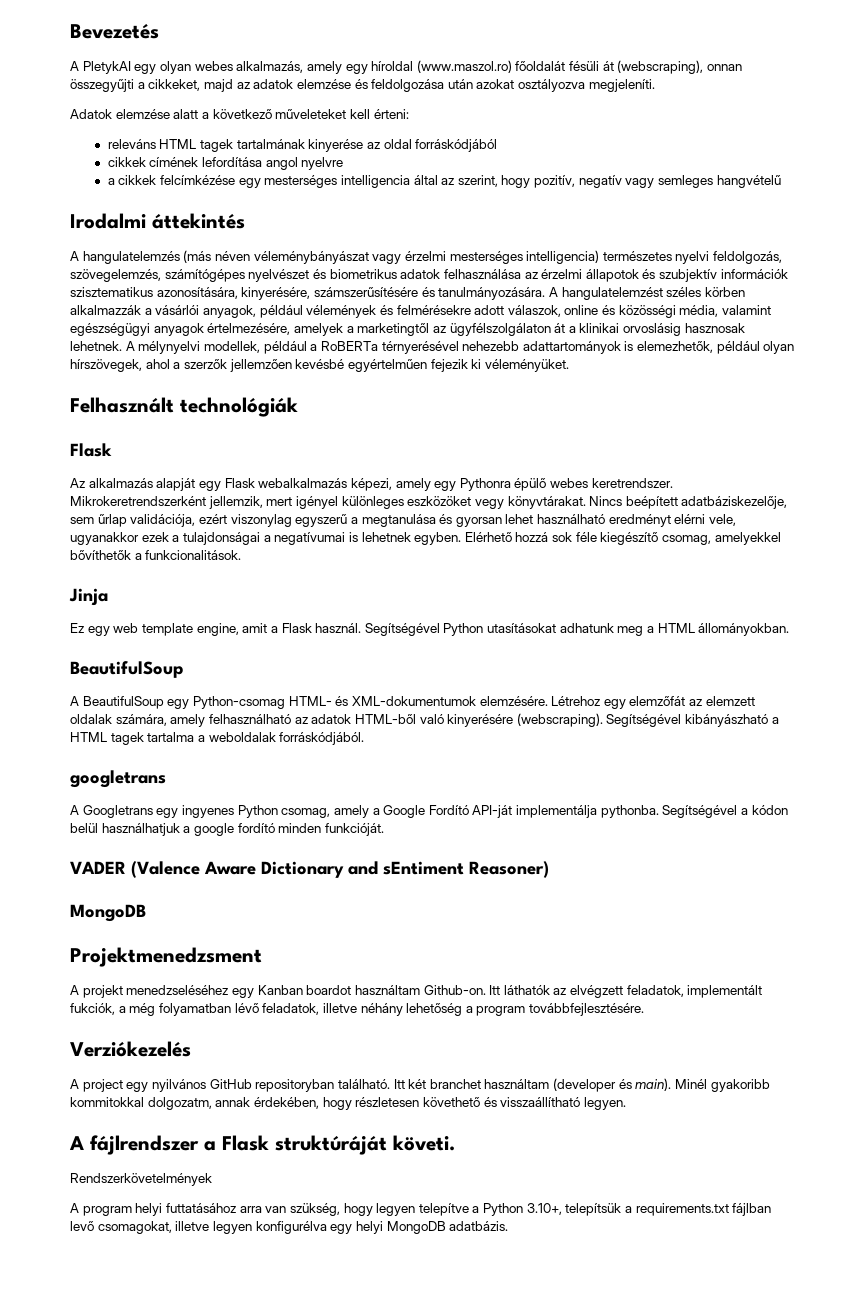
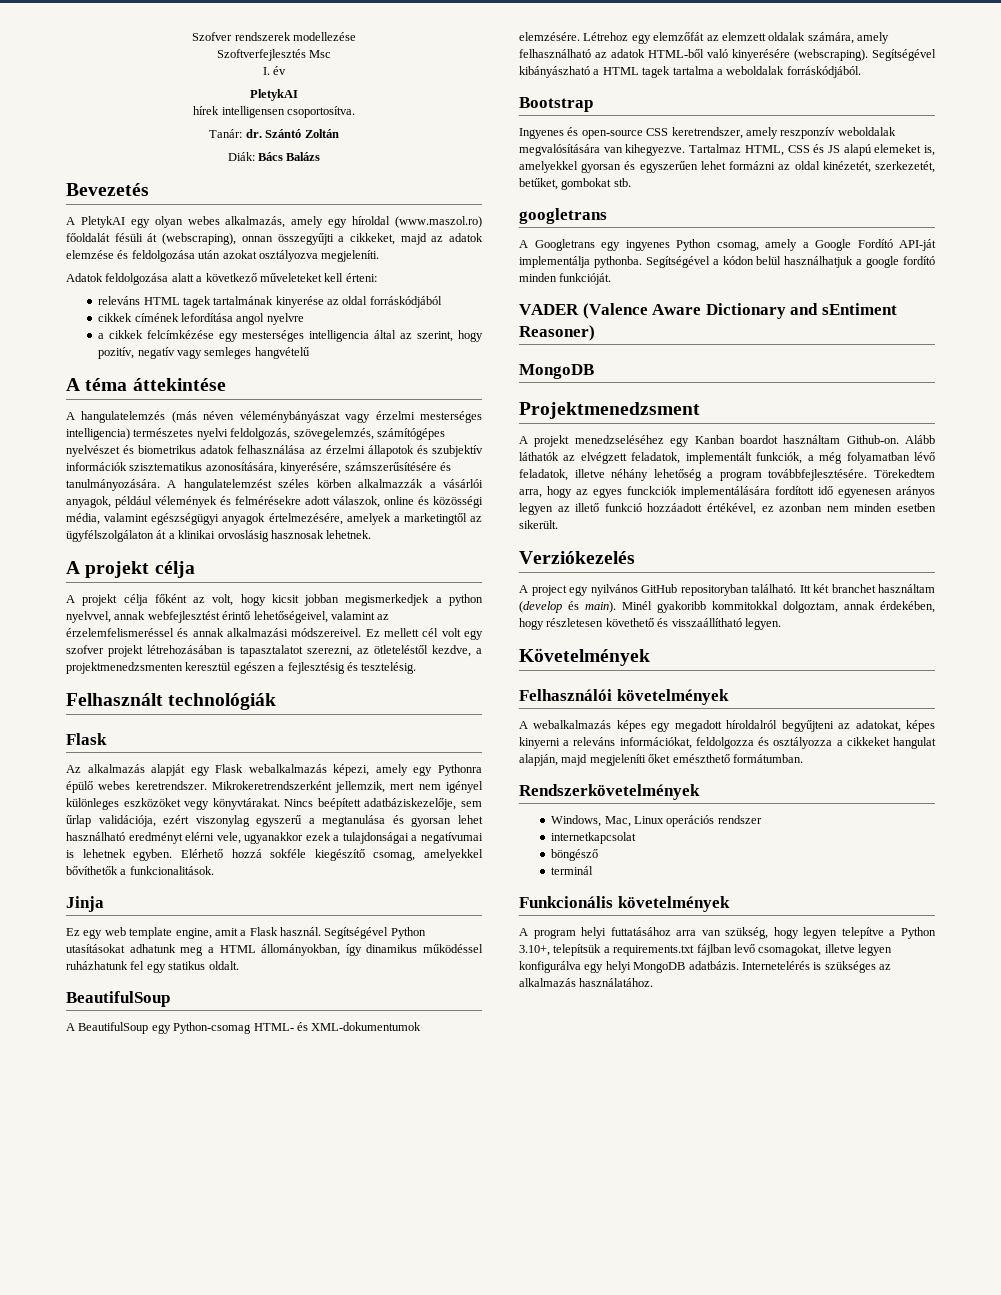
(70, 31) none -> [192,32,356,41] [216,49,332,61] [262,66,287,75] [250,89,298,101] [193,106,355,118] [209,129,339,138] [227,152,321,161] Szofver rendszerek modellezése // Szoftverfejlesztés Msc // I. év // PletykAI // hírek intelligensen csoportosítva. // Tanár: dr. Szántó Zoltán // Diák: Bács Balázs //
[115,109,170,119] elemzése -> [105,273,169,285] feldolgozása
[70,213,245,229] Irodalmi áttekintés -> [66,378,226,391] A téma áttekintése
[125,341,795,354] [70,359,569,372] A mélynyelvi modellek, például a RoBERTa térnyerésével nehezebb adattartományok is elemezhetők, például olyan hírszövegek, ahol a szerzők jellemzően kevésbé egyértelműen fejezik ki véleményüket. -> [66,561,195,578] [66,594,483,606] [66,611,390,623] [66,628,483,640] [66,645,482,657] [66,662,417,674] // A projekt célja // A projekt célja főként az volt, hogy kicsit jobban megismerkedjek a python nyelvvel, annak webfejlesztést érintő lehetőségeivel, valamint az érzelemfelismeréssel és annak alkalmazási módszereivel. Ez mellett cél volt egy szofver projekt létrehozásában is tapasztalatot szerezni, az ötleteléstől kezdve, a projektmenedzsmenten keresztül egészen a fejlesztésig és tesztelésig.
(293, 501) none -> [418,784,441,790] nem
[552,532,597,542] sok féle -> [270,849,307,858] sokféle
[698,623,790,636] állományokban. -> [261,944,483,956] [66,961,239,973] állományokban, így dinamikus működéssel ruházhatunk fel egy statikus oldalt.
(365, 738) none -> [519,97,593,112] [519,127,896,139] [519,144,935,156] [519,161,935,173] [519,178,631,190] // Bootstrap // Ingyenes és open-source CSS keretrendszer, amely reszponzív weboldalak megvalósítására van kihegyezve. Tartalmaz HTML, CSS és JS alapú elemeket is, amelyekkel gyorsan és egyszerűen lehet formázni az oldal kinézetét, szerkezetét, betűket, gombokat stb.
[489,985,501,995] Itt -> [905,435,935,444] Alább
[70,1003,115,1015] fukciók, -> [756,452,803,464] funkciók,
(645, 1009) none -> [874,469,935,478] [519,486,935,498] [519,503,936,515] [519,520,558,529] Törekedtem arra, hogy az egyes funckciók implementálására fordított idő egyenesen arányos legyen az illető funkció hozzáadott értékével, ez azonban nem minden esetben sikerült.
[553,1078,617,1092] (developer -> [519,601,562,613] (develop
[147,1097,212,1110] dolgozatm, -> [783,601,838,613] dolgoztam,
[69,1135,455,1155] [70,1173,212,1186] A fájlrendszer a Flask struktúráját követi. // Rendszerkövetelmények -> [519,648,650,666] [519,689,729,705] [519,720,936,732] [519,737,936,749] [519,754,803,766] [519,784,700,800] [551,815,762,827] [551,832,637,844] [551,849,599,861] [551,866,594,875] [519,896,730,912] Követelmények // Felhasználói követelmények // A webalkalmazás képes egy megadott híroldalról begyűjteni az adatokat, képes kinyerni a releváns információkat, feldolgozza és osztályozza a cikkeket hangulat alapján, majd megjeleníti őket emészthető formátumban. // Rendszerkövetelmények // Windows, Mac, Linux operációs rendszer // internetkapcsolat // böngésző // terminál // Funkcionális követelmények
[255,1221,327,1234] konfigurélva -> [519,961,581,973] konfigurálva
(509, 1226) none -> [741,961,891,973] [519,978,654,987] Internetelérés is szükséges az alkalmazás használatához.

